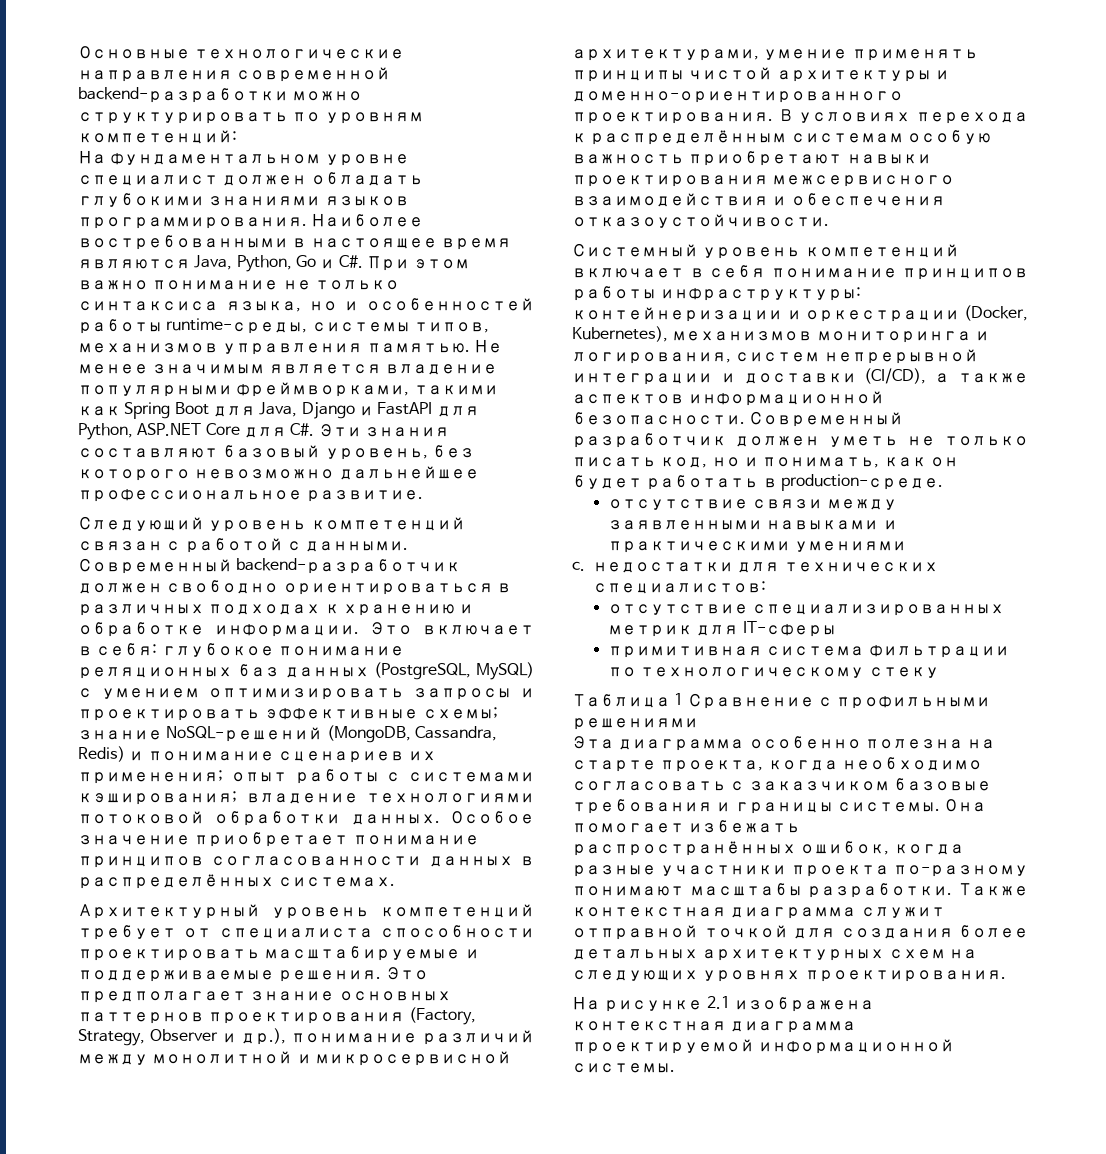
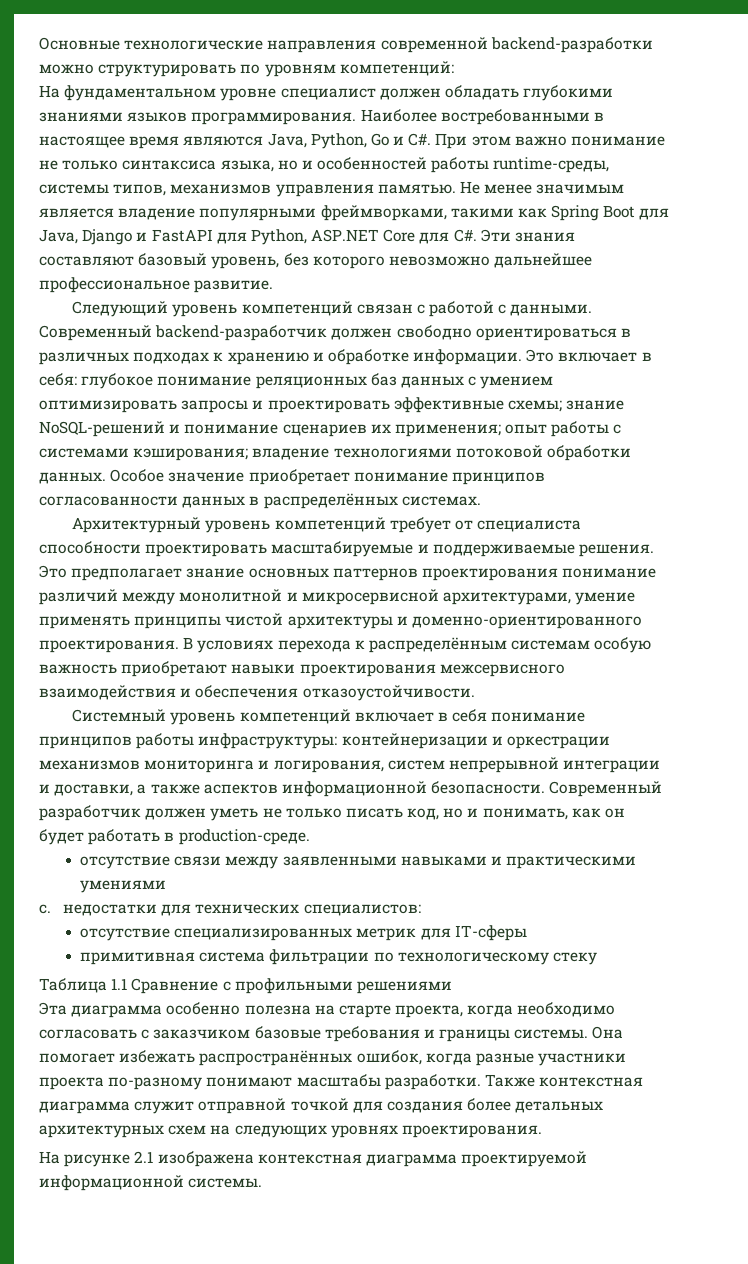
[373,662,534,680] (PostgreSQL, MySQL) -> (464, 382) none
[326,725,497,743] [78,746,125,762] (MongoDB, Cassandra, Redis) -> (165, 429) none
[408,1007,476,1025] [78,1028,286,1046] (Factory, Strategy, Observer и др.), -> (558, 574) none
[964,305,1028,321] [572,326,668,342] (Docker, Kubernetes), -> (610, 742) none
[743,368,927,384] доставки (CI/CD), -> [54,784,134,796] доставки,
[674,693,684,705] 1 -> [111,978,128,990] 1.1

